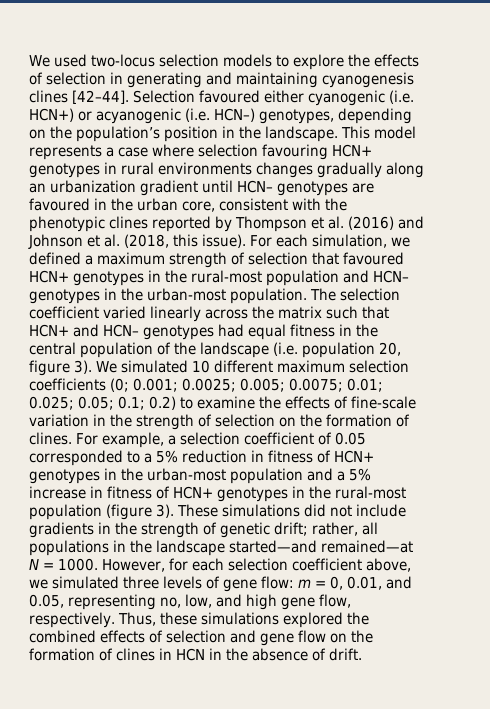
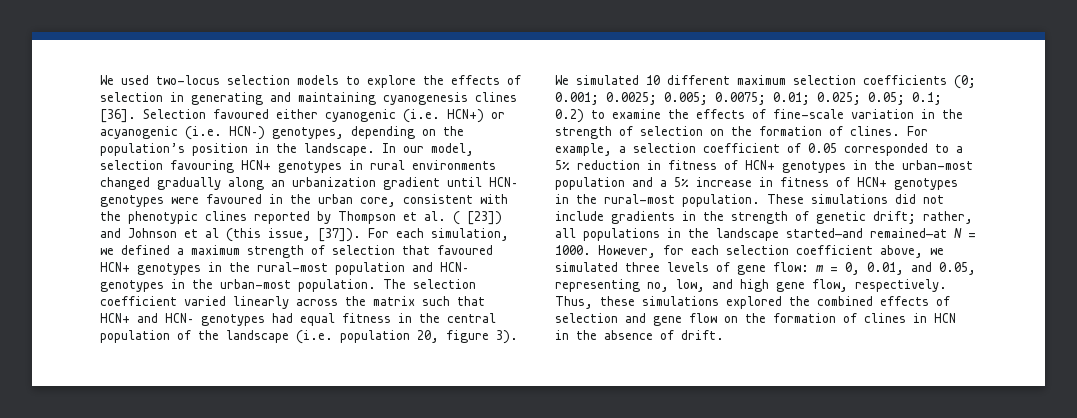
[72,90,129,104] [42–44]. -> [100,109,136,123] [36].
[341,126,416,139] [29,144,194,160] This model represents a case where -> [382,143,474,156] In our model,
[256,162,313,178] changes -> [100,177,150,190] changed
[352,183,374,193] are -> [171,197,199,204] were
[348,216,394,230] (2016) -> [453,211,502,225] ( [23])
[104,234,246,248] al. (2018, this issue). -> [205,228,361,242] al (this issue, [37]).
[29,504,174,520] population (figure 3). -> [682,194,760,207] population.

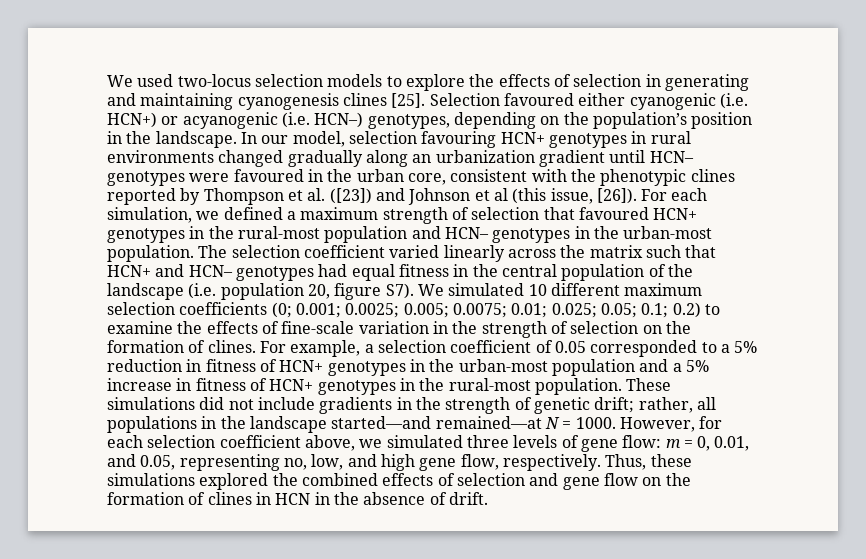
[100,109,136,123] [36]. -> [391,93,426,108] [25].
[453,211,502,225] ( [23]) -> [329,188,372,204] ([23])
[318,228,361,242] [37]). -> [596,188,637,204] [26]).
[496,330,518,344] 3). -> [385,283,414,299] S7).

